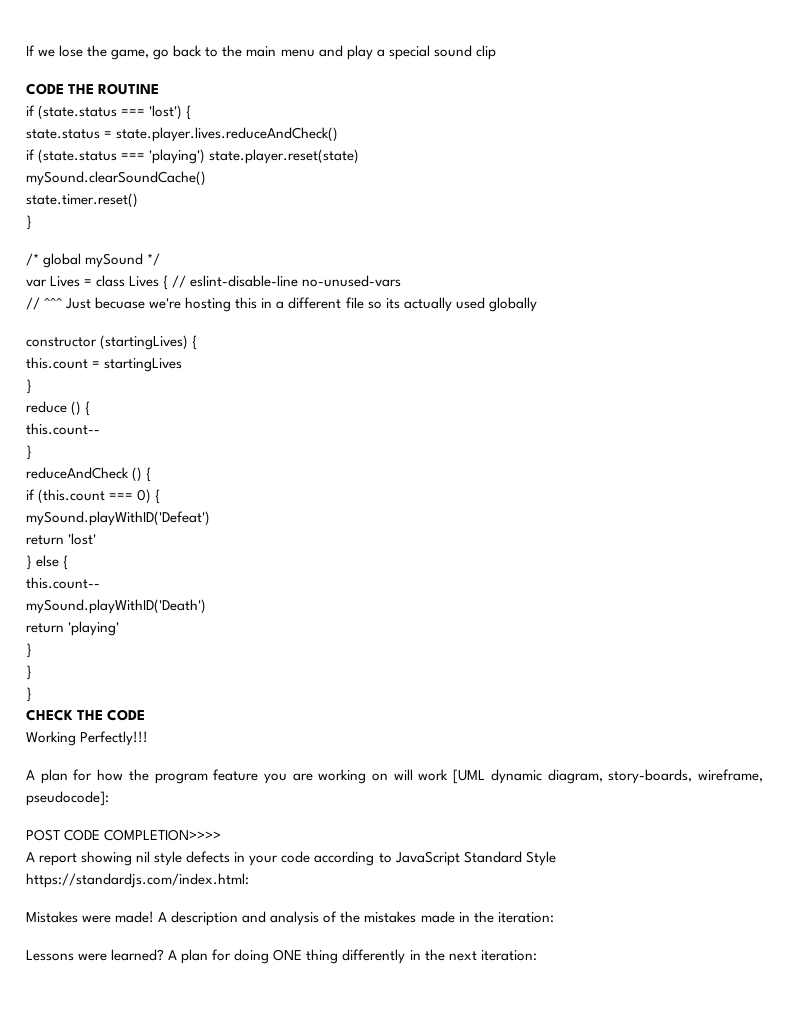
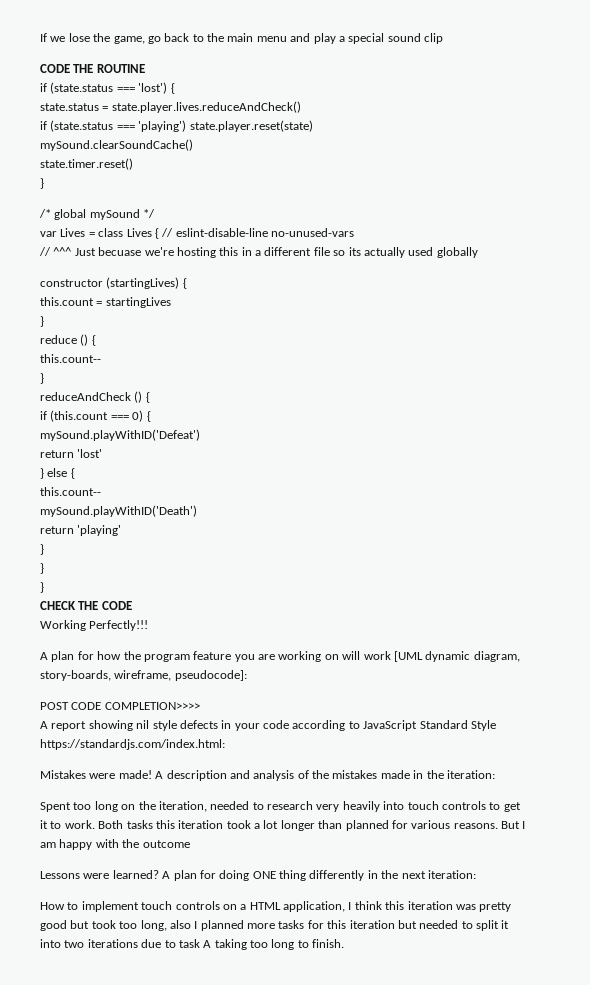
(554, 917) none -> [40,801,521,812] [40,820,526,831] [40,839,190,850] // Spent too long on the iteration, needed to research very heavily into touch controls to get it to work. Both tasks this iteration took a lot longer than planned for various reasons. But I am happy with the outcome
(537, 955) none -> [40,901,512,912] [40,920,510,931] [40,939,345,950] // How to implement touch controls on a HTML application, I think this iteration was pretty good but took too long, also I planned more tasks for this iteration but needed to split it into two iterations due to task A taking too long to finish.

